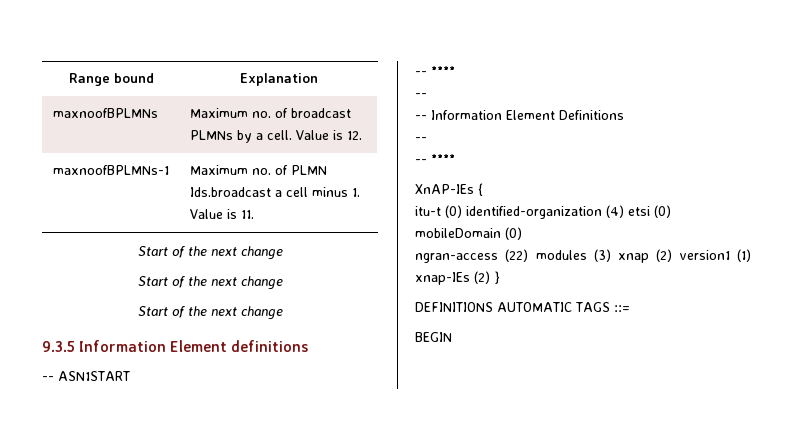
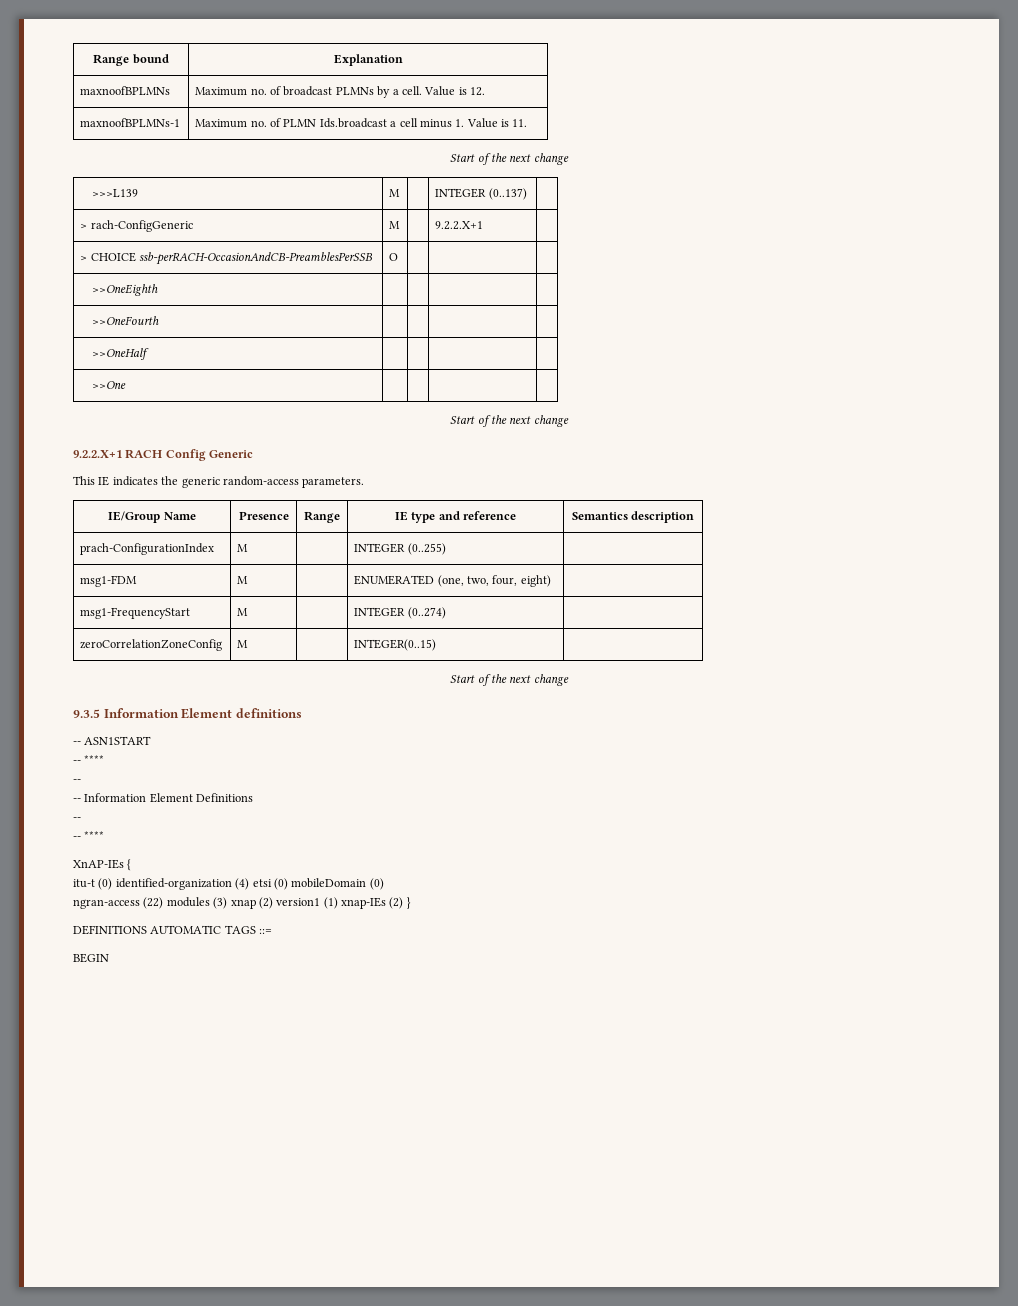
[137,276,283,290] // Start of the next change -> [91,189,138,197] [389,189,401,197] [435,188,527,200] [80,220,193,232] [389,221,401,229] [435,221,484,230] [80,252,374,265] [389,253,399,261] [91,284,158,296] [91,316,159,325] [91,348,149,360] [91,381,126,389] [450,415,569,427] [73,449,254,461] [73,476,365,488] [108,511,196,523] [238,511,289,520] [304,511,340,523] [394,511,517,523] [571,511,695,523] [80,543,215,555] [237,544,249,552] [354,543,446,555] [80,575,138,587] [237,576,249,584] [354,575,551,587] [80,607,191,619] [237,608,249,616] [354,607,446,619] [80,639,223,651] [237,640,249,648] [354,639,437,651] // >>>L139 | M | | INTEGER (0..137) | // > rach-ConfigGeneric | M | | 9.2.2.X+1 | // > CHOICE ssb-perRACH-OccasionAndCB-PreamblesPerSSB | O | | | // >>OneEighth | | | | // >>OneFourth | | | | // >>OneHalf | | | | // >>One | | | | // Start of the next change // 9.2.2.X+1 RACH Config Generic // This IE indicates the generic random-access parameters. // IE/Group Name | Presence | Range | IE type and reference | Semantics description // prach-ConfigurationIndex | M | | INTEGER (0..255) | // msg1-FDM | M | | ENUMERATED (one, two, four, eight) | // msg1-FrequencyStart | M | | INTEGER (0..274) | // zeroCorrelationZoneConfig | M | | INTEGER(0..15) |

